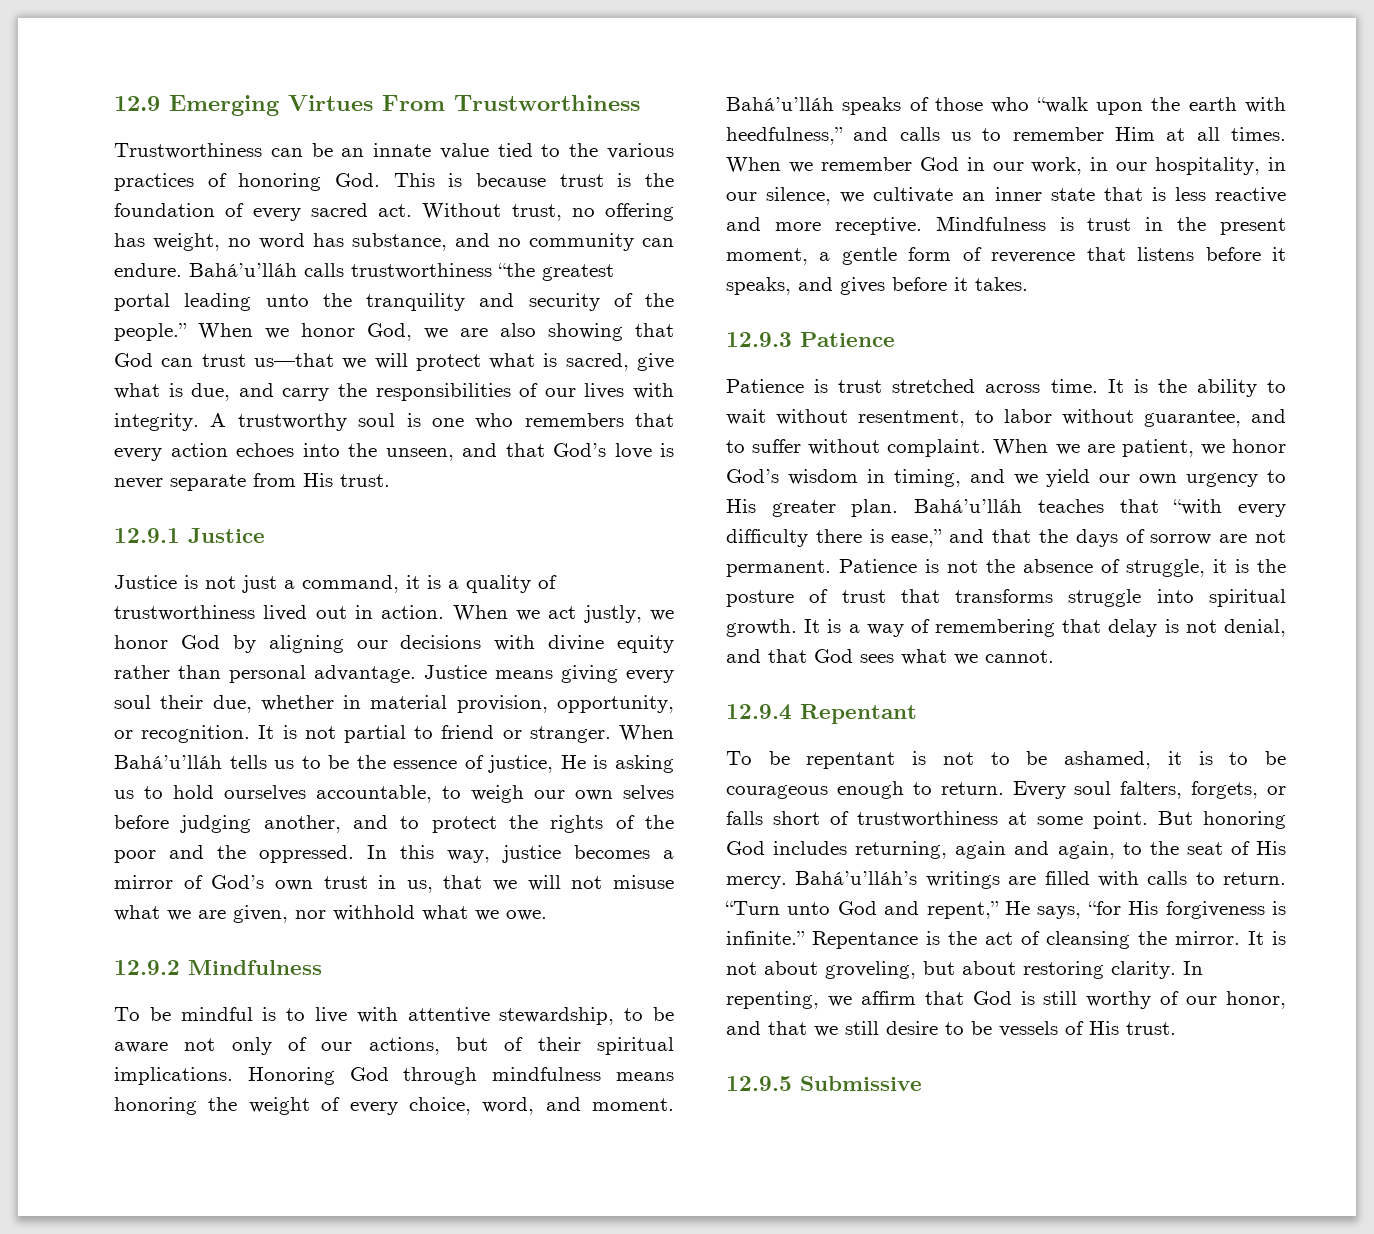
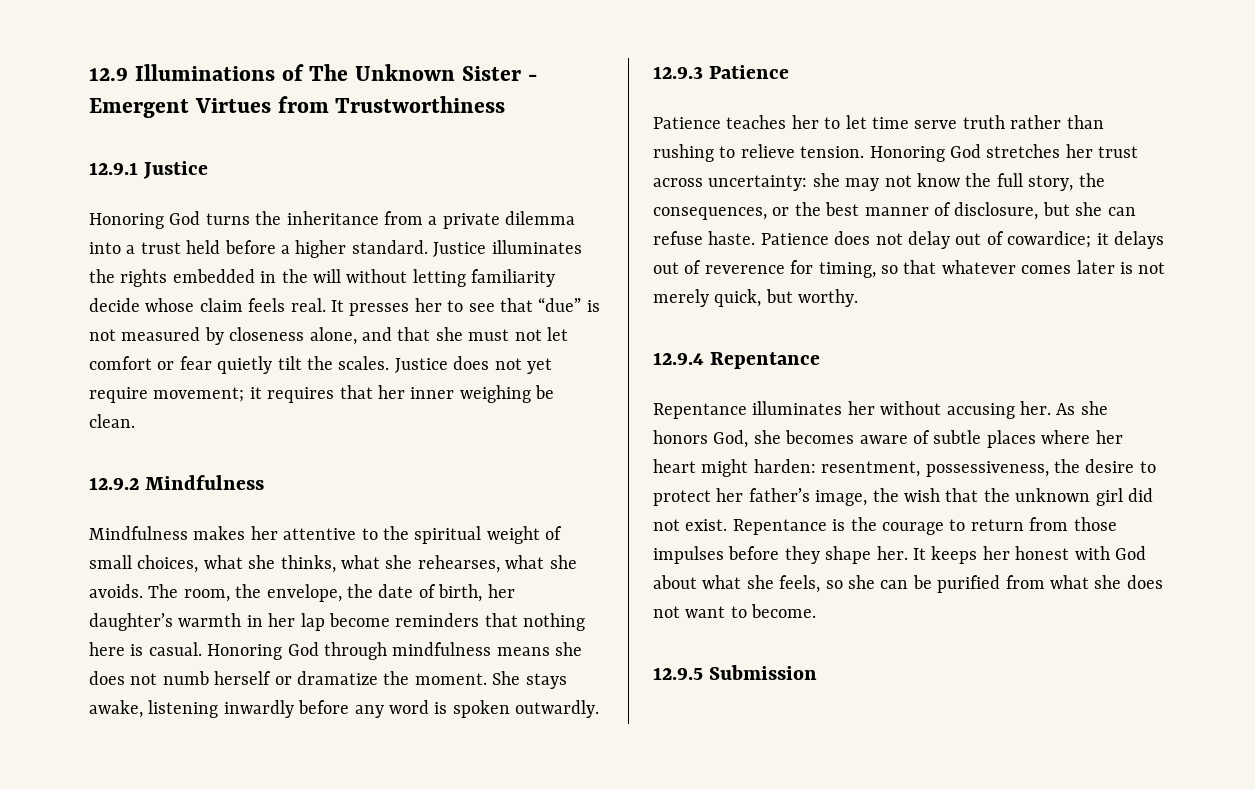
[169,95,640,116] [114,143,674,159] [114,173,675,191] [114,203,674,221] [114,233,674,251] [114,263,614,281] [114,293,674,311] [114,323,674,341] [114,353,674,371] [114,383,674,401] [114,413,674,431] [114,443,674,461] [114,473,390,491] [114,528,265,543] [114,575,557,593] [114,605,674,623] [114,635,674,653] [114,665,674,683] [114,695,674,713] [114,725,674,743] [114,755,674,773] [114,785,674,803] [114,815,674,833] [114,845,674,863] [114,875,674,893] [114,905,547,923] [114,960,322,975] [114,1007,674,1025] [114,1037,674,1055] [114,1067,233,1085] Emerging Virtues From Trustworthiness // Trustworthiness can be an innate value tied to the various practices of honoring God. This is because trust is the foundation of every sacred act. Without trust, no offering has weight, no word has substance, and no community can endure. Bahá’u’lláh calls trustworthiness “the greatest portal leading unto the tranquility and security of the people.” When we honor God, we are also showing that God can trust us—that we will protect what is sacred, give what is due, and carry the responsibilities of our lives with integrity. A trustworthy soul is one who remembers that every action echoes into the unseen, and that God’s love is never separate from His trust. // 12.9.1 Justice // Justice is not just a command, it is a quality of trustworthiness lived out in action. When we act justly, we honor God by aligning our decisions with divine equity rather than personal advantage. Justice means giving every soul their due, whether in material provision, opportunity, or recognition. It is not partial to friend or stranger. When Bahá’u’lláh tells us to be the essence of justice, He is asking us to hold ourselves accountable, to weigh our own selves before judging another, and to protect the rights of the poor and the oppressed. In this way, justice becomes a mirror of God’s own trust in us, that we will not misuse what we are given, nor withhold what we owe. // 12.9.2 Mindfulness // To be mindful is to live with attentive stewardship, to be aware not only of our actions, but of their spiritual implications. -> [134,64,537,81] [89,96,506,118] [89,161,209,179] [89,211,576,229] [89,240,582,258] [89,269,556,287] [89,297,600,316] [89,327,568,345] [89,356,552,374] [89,385,555,403] [89,414,135,428] [89,475,265,490] [89,526,563,544] [89,555,577,573] [89,584,515,602] [89,613,586,631] [89,642,202,656] Illuminations of The Unknown Sister - Emergent Virtues from Trustworthiness // 12.9.1 Justice // Honoring God turns the inheritance from a private dilemma into a trust held before a higher standard. Justice illuminates the rights embedded in the will without letting familiarity decide whose claim feels real. It presses her to see that “due” is not measured by closeness alone, and that she must not let comfort or fear quietly tilt the scales. Justice does not yet require movement; it requires that her inner weighing be clean. // 12.9.2 Mindfulness // Mindfulness makes her attentive to the spiritual weight of small choices, what she thinks, what she rehearses, what she avoids. The room, the envelope, the date of birth, her daughter’s warmth in her lap become reminders that nothing here is casual.
[114,1097,674,1115] [726,97,1286,115] [726,127,1286,145] [726,157,1286,175] [726,187,1286,205] [726,216,1286,235] [726,247,1286,265] [726,277,1028,295] [726,332,895,347] [726,379,1286,397] [726,409,1286,427] [726,439,1286,457] [726,469,1286,487] [726,499,1286,517] [726,529,1286,547] [726,559,1286,577] [726,589,1286,607] [726,619,1286,637] [726,649,1054,665] [726,704,917,724] [726,751,1286,769] [726,781,1286,799] [726,811,1286,829] [726,841,1286,859] [726,871,1286,889] [725,901,1286,919] [726,931,1286,949] [726,961,1203,979] [726,991,1286,1009] [726,1021,1176,1037] honoring the weight of every choice, word, and moment. Bahá’u’lláh speaks of those who “walk upon the earth with heedfulness,” and calls us to remember Him at all times. When we remember God in our work, in our hospitality, in our silence, we cultivate an inner state that is less reactive and more receptive. Mindfulness is trust in the present moment, a gentle form of reverence that listens before it speaks, and gives before it takes. // 12.9.3 Patience // Patience is trust stretched across time. It is the ability to wait without resentment, to labor without guarantee, and to suffer without complaint. When we are patient, we honor God’s wisdom in timing, and we yield our own urgency to His greater plan. Bahá’u’lláh teaches that “with every difficulty there is ease,” and that the days of sorrow are not permanent. Patience is not the absence of struggle, it is the posture of trust that transforms struggle into spiritual growth. It is a way of remembering that delay is not denial, and that God sees what we cannot. // 12.9.4 Repentant // To be repentant is not to be ashamed, it is to be courageous enough to return. Every soul falters, forgets, or falls short of trustworthiness at some point. But honoring God includes returning, again and again, to the seat of His mercy. Bahá’u’lláh’s writings are filled with calls to return. “Turn unto God and repent,” He says, “for His forgiveness is infinite.” Repentance is the act of cleansing the mirror. It is not about groveling, but about restoring clarity. In repenting, we affirm that God is still worthy of our honor, and that we still desire to be vessels of His trust. -> [555,642,583,656] [89,671,567,689] [89,700,600,718] [653,65,790,79] [653,115,1104,129] [653,144,1139,162] [653,173,1105,191] [653,202,1136,220] [653,231,1164,249] [653,260,1166,278] [653,289,859,307] [653,352,821,369] [653,401,1108,419] [653,430,1123,448] [653,459,1156,477] [653,488,1153,506] [653,517,1117,535] [653,546,1146,564] [653,575,1163,593] [653,604,817,618] she does not numb herself or dramatize the moment. She stays awake, listening inwardly before any word is spoken outwardly. // 12.9.3 Patience // Patience teaches her to let time serve truth rather than rushing to relieve tension. Honoring God stretches her trust across uncertainty: she may not know the full story, the consequences, or the best manner of disclosure, but she can refuse haste. Patience does not delay out of cowardice; it delays out of reverence for timing, so that whatever comes later is not merely quick, but worthy. // 12.9.4 Repentance // Repentance illuminates her without accusing her. As she honors God, she becomes aware of subtle places where her heart might harden: resentment, possessiveness, the desire to protect her father’s image, the wish that the unknown girl did not exist. Repentance is the courage to return from those impulses before they shape her. It keeps her honest with God about what she feels, so she can be purified from what she does not want to become.
[800,1076,922,1091] Submissive -> [709,665,818,680] Submission

